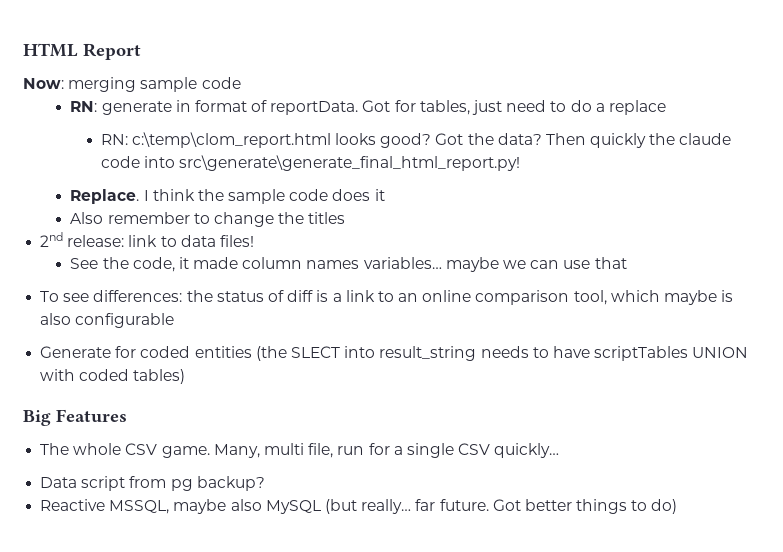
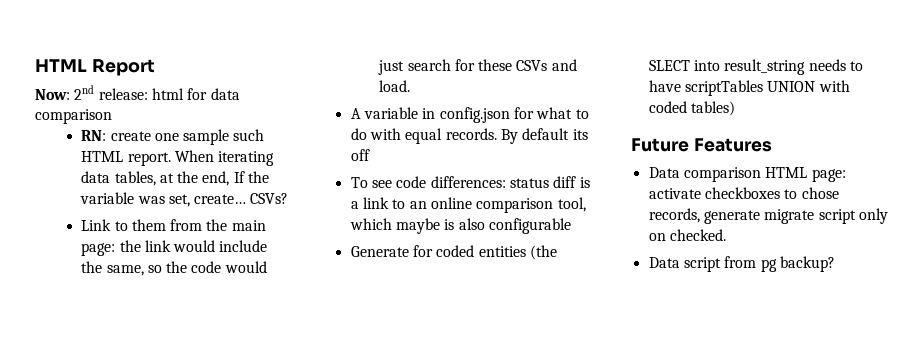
[68,77,241,92] [70,100,666,115] [100,132,732,148] [100,155,520,171] [70,189,385,204] [70,212,346,227] [40,232,254,247] [70,257,627,272] [40,290,284,302] merging sample code // RN: generate in format of reportData. Got for tables, just need to do a replace // RN: c:\temp\clom_report.html looks good? Got the data? Then quickly the claude code into src\generate\generate_final_html_report.py! // Replace. I think the sample code does it // Also remember to change the titles // 2nd release: link to data files! // See the code, it made column names variables… maybe we can use that // To see differences: the status of -> [74,85,240,100] [35,109,112,124] [81,129,265,145] [81,150,275,166] [81,171,270,186] [80,192,289,207] [81,219,266,231] [81,240,268,256] [81,261,267,276] [378,59,577,75] [379,80,411,92] [350,107,589,123] [350,128,588,144] [350,149,370,161] [350,176,549,188] 2nd release: html for data comparison // RN: create one sample such HTML report. When iterating data tables, at the end, If the variable was set, create… CSVs? // Link to them from the main page: the link would include the same, so the code would just search for these CSVs and load. // A variable in config.json for what to do with equal records. By default its off // To see code differences: status
[23,410,51,426] Big -> [631,138,689,152] Future
[40,443,560,458] The whole CSV game. Many, multi file, run for a single CSV quickly… -> [648,167,846,182] [648,187,839,199] [648,208,888,224] [648,229,726,241] Data comparison HTML page: activate checkboxes to chose records, generate migrate script only on checked.
[40,499,678,514] // Reactive MSSQL, maybe also MySQL (but really… far future. Got better things to do) -> (835, 264) none

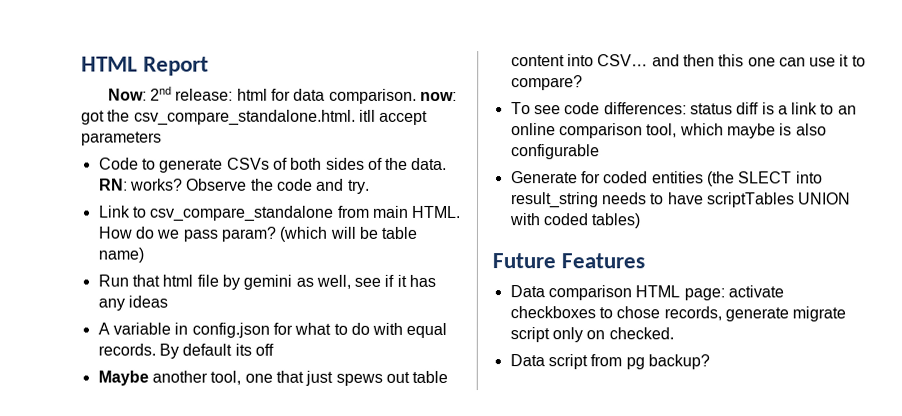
[35,109,112,124] [81,129,265,145] [81,150,275,166] [81,171,270,186] [80,192,289,207] [81,219,266,231] [81,240,268,256] [81,261,267,276] [378,59,577,75] [379,80,411,92] comparison // RN: create one sample such HTML report. When iterating data tables, at the end, If the variable was set, create… CSVs? // Link to them from the main page: the link would include the same, so the code would just search for these CSVs and load. -> [328,88,457,104] [81,109,429,126] [81,131,162,146] [98,157,448,173] [98,178,370,194] [97,205,462,222] [97,226,418,242] [97,247,144,263] [97,274,437,290] [97,295,168,311] comparison. now: got the csv_compare_standalone.html. itll accept parameters // Code to generate CSVs of both sides of the data. RN: works? Observe the code and try. // Link to csv_compare_standalone from main HTML. How do we pass param? (which will be table name) // Run that html file by gemini as well, see if it has any ideas
(370, 155) none -> [97,370,449,386] [510,54,866,67] [510,75,583,91] // Maybe another tool, one that just spews out table content into CSV… and then this one can use it to compare?

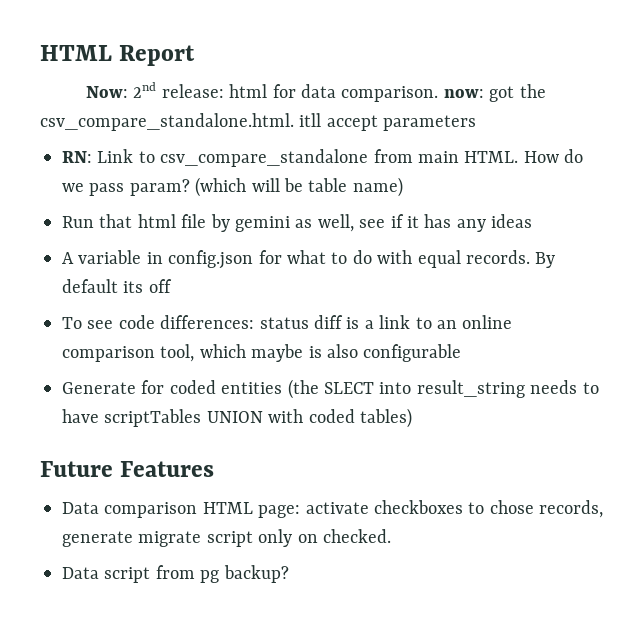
[98,157,448,173] [98,178,370,194] Code to generate CSVs of both sides of the data. RN: works? Observe the code and try. // -> [62,151,92,163] RN:
[97,370,449,386] [510,54,866,67] [510,75,583,91] // Maybe another tool, one that just spews out table content into CSV… and then this one can use it to compare? -> (172, 286) none

